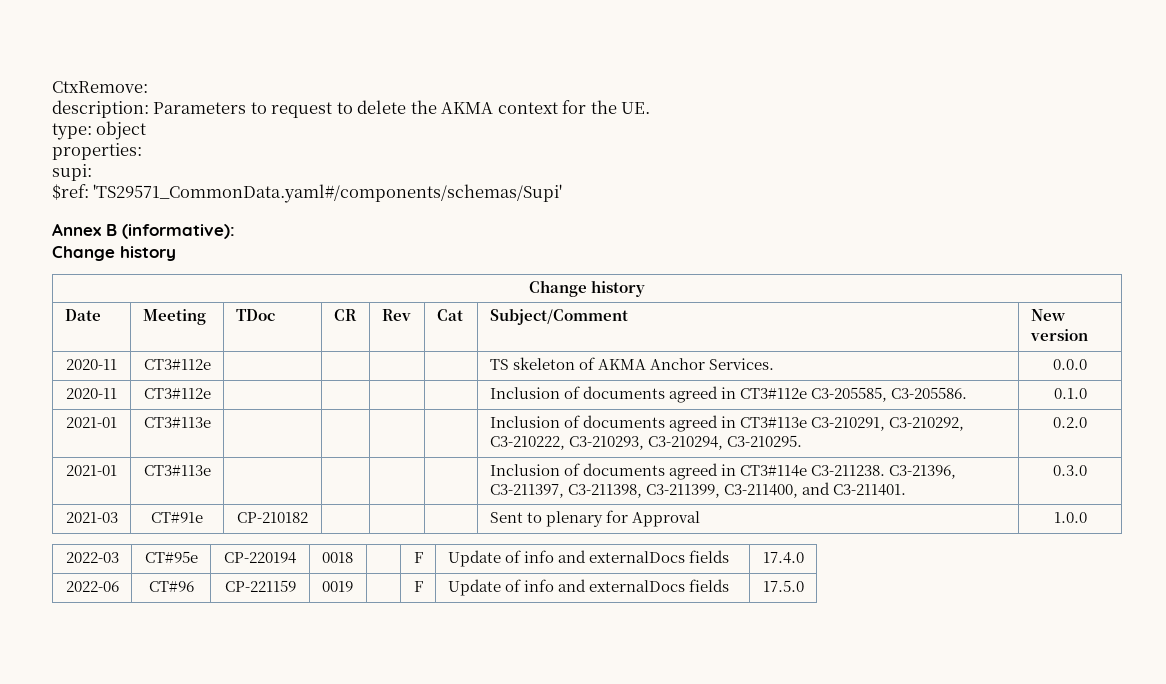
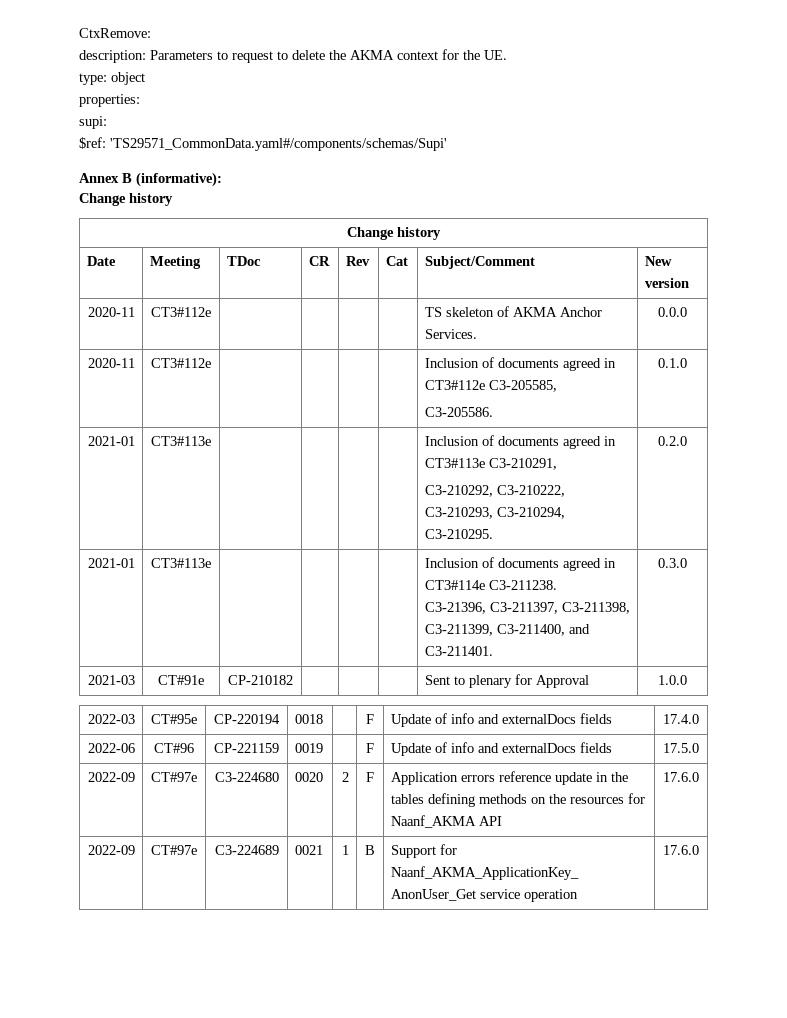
(887, 394) none -> (557, 386) //
(885, 424) none -> (557, 464) //
(885, 470) none -> (557, 585) //
(804, 586) none -> [87,772,135,782] [151,772,197,782] [214,772,279,782] [294,772,323,782] [342,772,350,782] [366,772,374,782] [390,771,628,785] [390,793,645,807] [390,815,502,828] [663,772,699,782] [87,845,135,855] [151,845,197,855] [214,845,279,855] [294,845,323,855] [342,845,350,855] [365,845,375,855] [390,844,457,858] [390,866,579,880] [390,889,578,902] [663,845,699,855] // 2022-09 | CT#97e | C3-224680 | 0020 | 2 | F | Application errors reference update in the tables defining methods on the resources for Naanf_AKMA API | 17.6.0 // 2022-09 | CT#97e | C3-224689 | 0021 | 1 | B | Support for Naanf_AKMA_ApplicationKey_ AnonUser_Get service operation | 17.6.0

